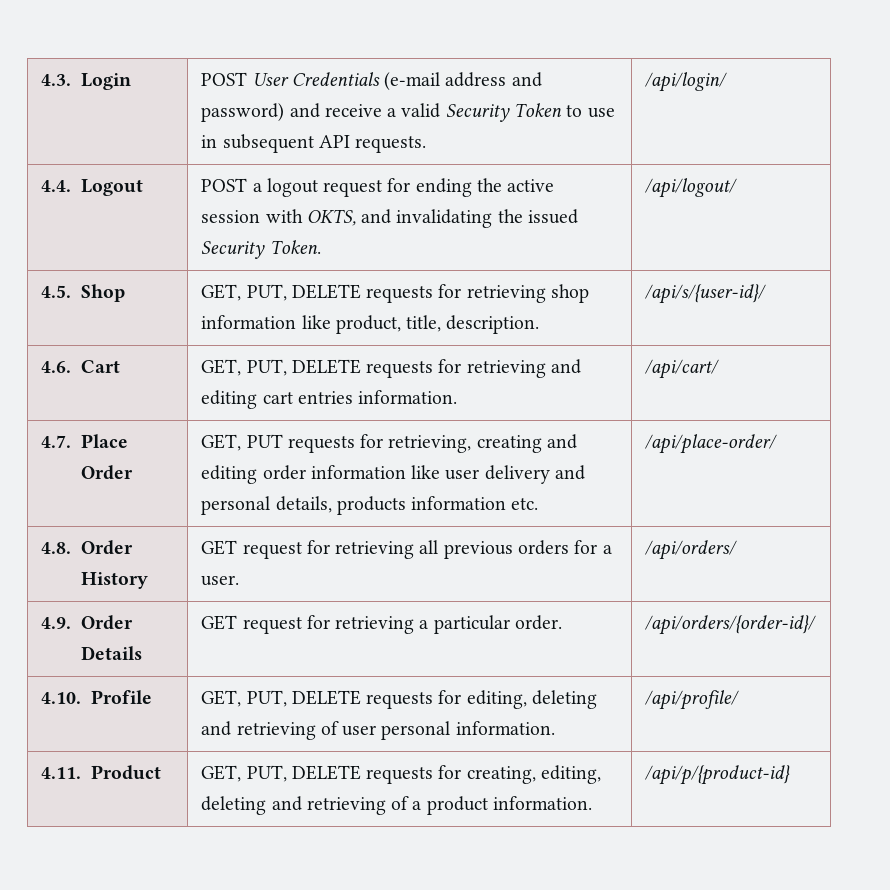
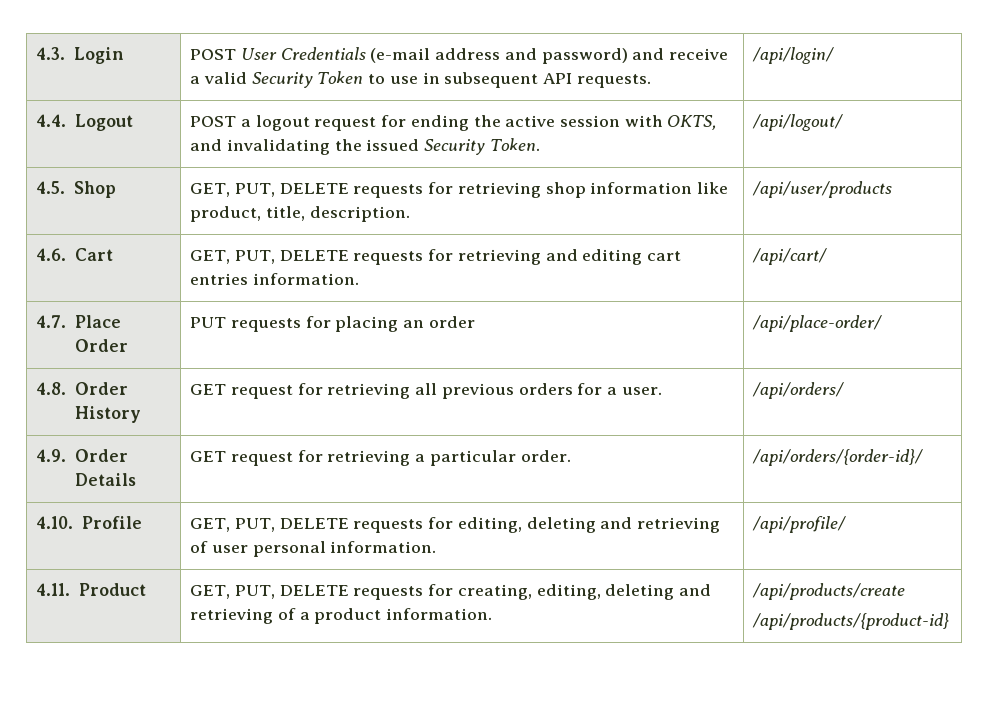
[645,284,767,304] /api/s/{user-id}/ -> [752,181,893,198] /api/user/products
[201,434,242,451] GET, -> (128, 345) none
[388,434,578,453] [201,465,586,484] [201,496,539,515] retrieving, creating and editing order information like user delivery and personal details, products information etc. -> [335,316,475,332] placing an order
[645,765,791,785] /api/p/{product-id} -> [752,583,906,600] [752,613,950,630] /api/products/create // /api/products/{product-id}

